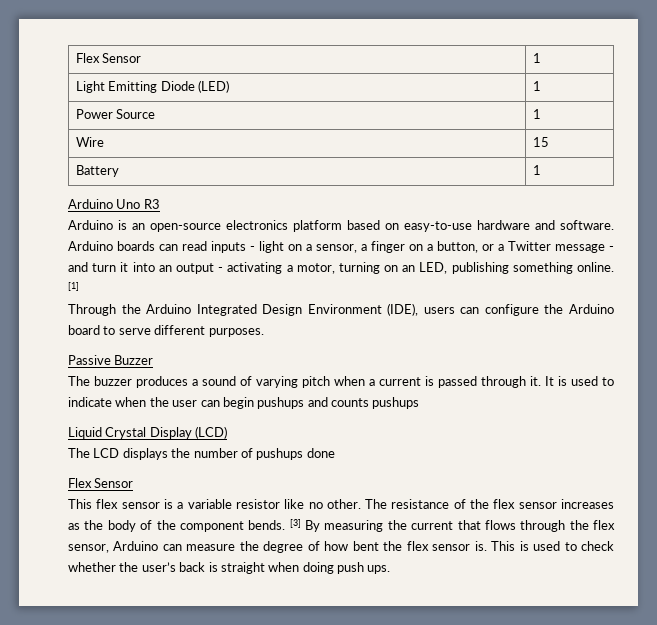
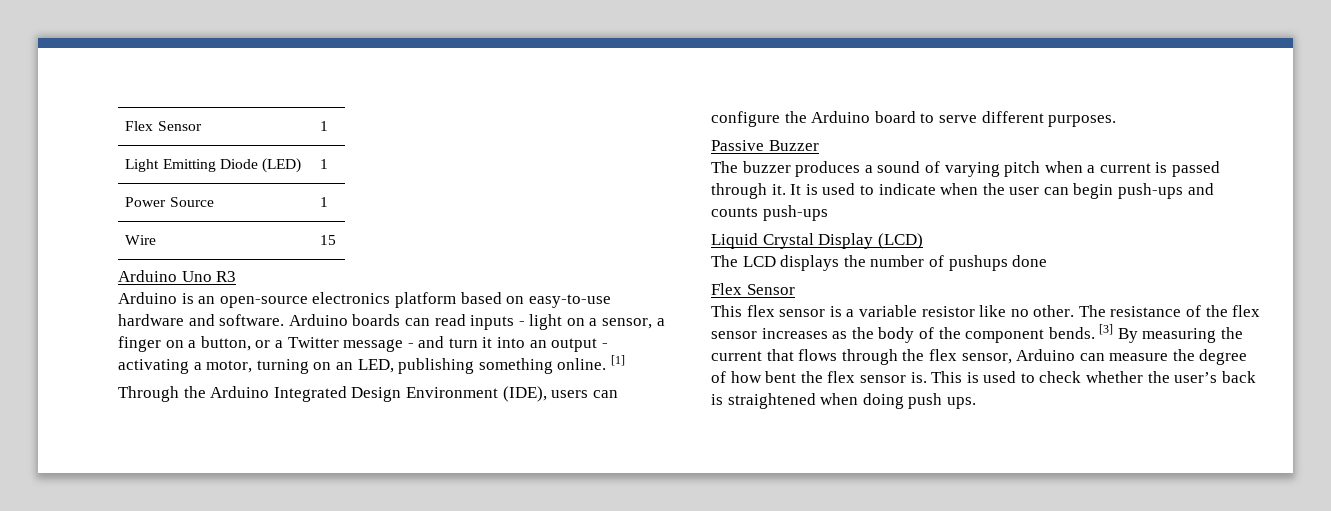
[75,165,119,177] [532,165,541,175] // Battery | 1 -> (337, 240) none
[257,397,305,409] pushups -> [1118,183,1184,199] push-ups
[372,397,420,409] pushups -> [762,205,828,221] push-ups
[220,562,265,574] straight -> [727,393,816,409] straightened

